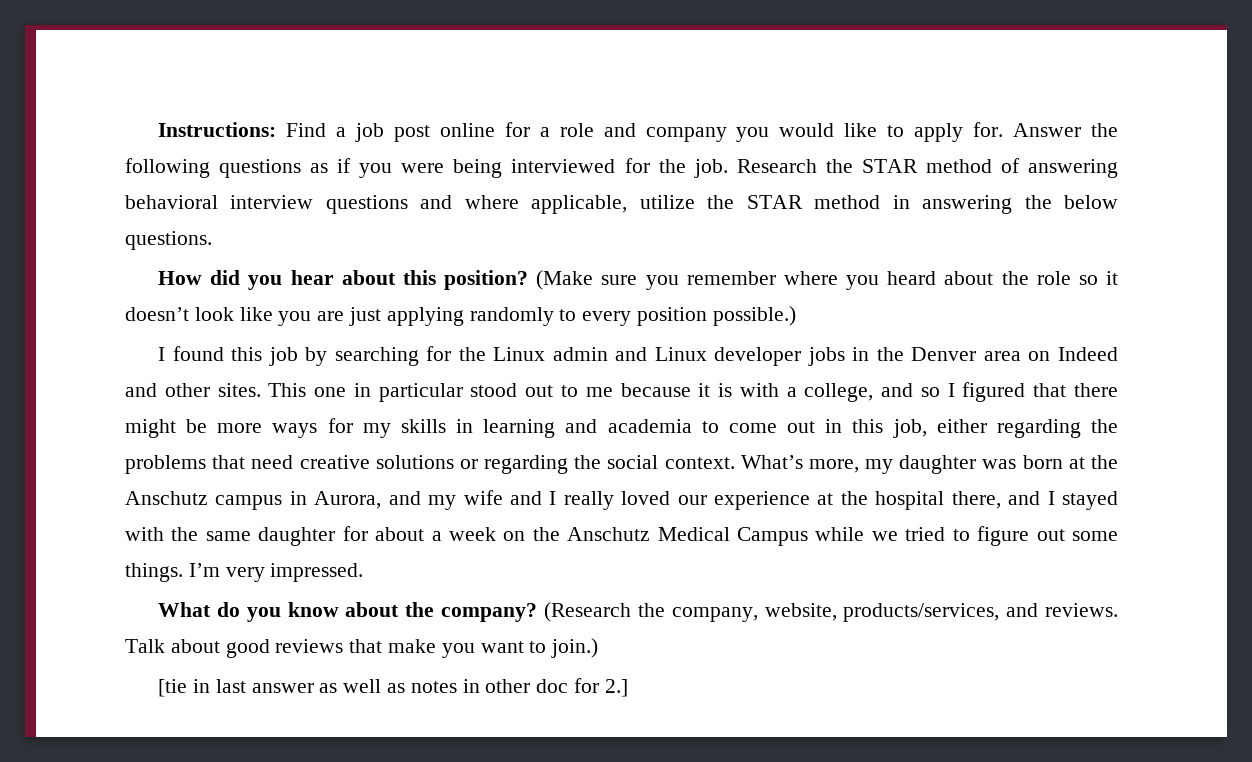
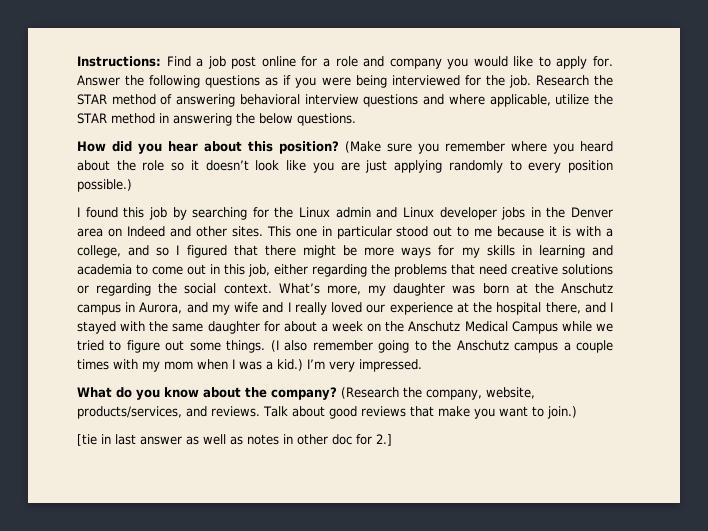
(183, 572) none -> [270,340,613,353] [77,359,303,372] (I also remember going to the Anschutz campus a couple times with my mom when I was a kid.)

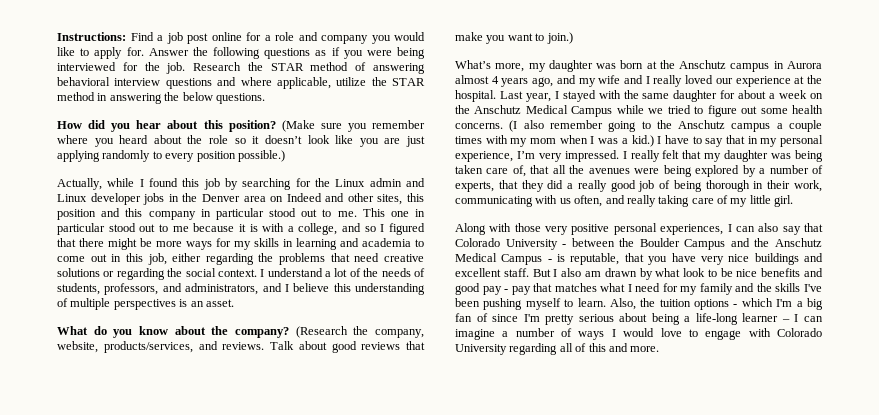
(132, 185) none -> [57,178,135,190] Actually, while
[231,226,263,237] sites. -> [377,193,424,205] [57,208,357,220] sites, this position and this company in particular stood out to me.
[278,283,613,296] [77,302,614,315] [77,321,613,334] [77,340,613,353] [77,359,422,372] What’s more, my daughter was born at the Anschutz campus in Aurora, and my wife and I really loved our experience at the hospital there, and I stayed with the same daughter for about a week on the Anschutz Medical Campus while we tried to figure out some things. (I also remember going to the Anschutz campus a couple times with my mom when I was a kid.) I’m very impressed. -> [260,268,425,277] [57,283,425,295] [57,298,234,310] I understand a lot of the needs of students, professors, and administrators, and I believe this understanding of multiple perspectives is an asset.
[77,434,392,446] [tie in last answer as well as notes in other doc for 2.] -> [455,60,822,72] [455,75,822,87] [455,90,823,102] [455,105,823,117] [455,120,822,132] [455,135,823,147] [455,150,823,162] [455,165,823,177] [455,180,822,192] [455,195,794,207] [455,223,823,235] [455,238,822,250] [455,253,823,265] [455,268,823,280] [455,283,823,295] [455,298,823,310] [455,313,823,325] [455,328,822,340] [455,343,660,355] What’s more, my daughter was born at the Anschutz campus in Aurora almost 4 years ago, and my wife and I really loved our experience at the hospital. Last year, I stayed with the same daughter for about a week on the Anschutz Medical Campus while we tried to figure out some health concerns. (I also remember going to the Anschutz campus a couple times with my mom when I was a kid.) I have to say that in my personal experience, I’m very impressed. I really felt that my daughter was being taken care of, that all the avenues were being explored by a number of experts, that they did a really good job of being thorough in their work, communicating with us often, and really taking care of my little girl. // Along with those very positive personal experiences, I can also say that Colorado University - between the Boulder Campus and the Anschutz Medical Campus - is reputable, that you have very nice buildings and excellent staff. But I also am drawn by what look to be nice benefits and good pay - pay that matches what I need for my family and the skills I've been pushing myself to learn. Also, the tuition options - which I'm a big fan of since I'm pretty serious about being a life-long learner – I can imagine a number of ways I would love to engage with Colorado University regarding all of this and more.

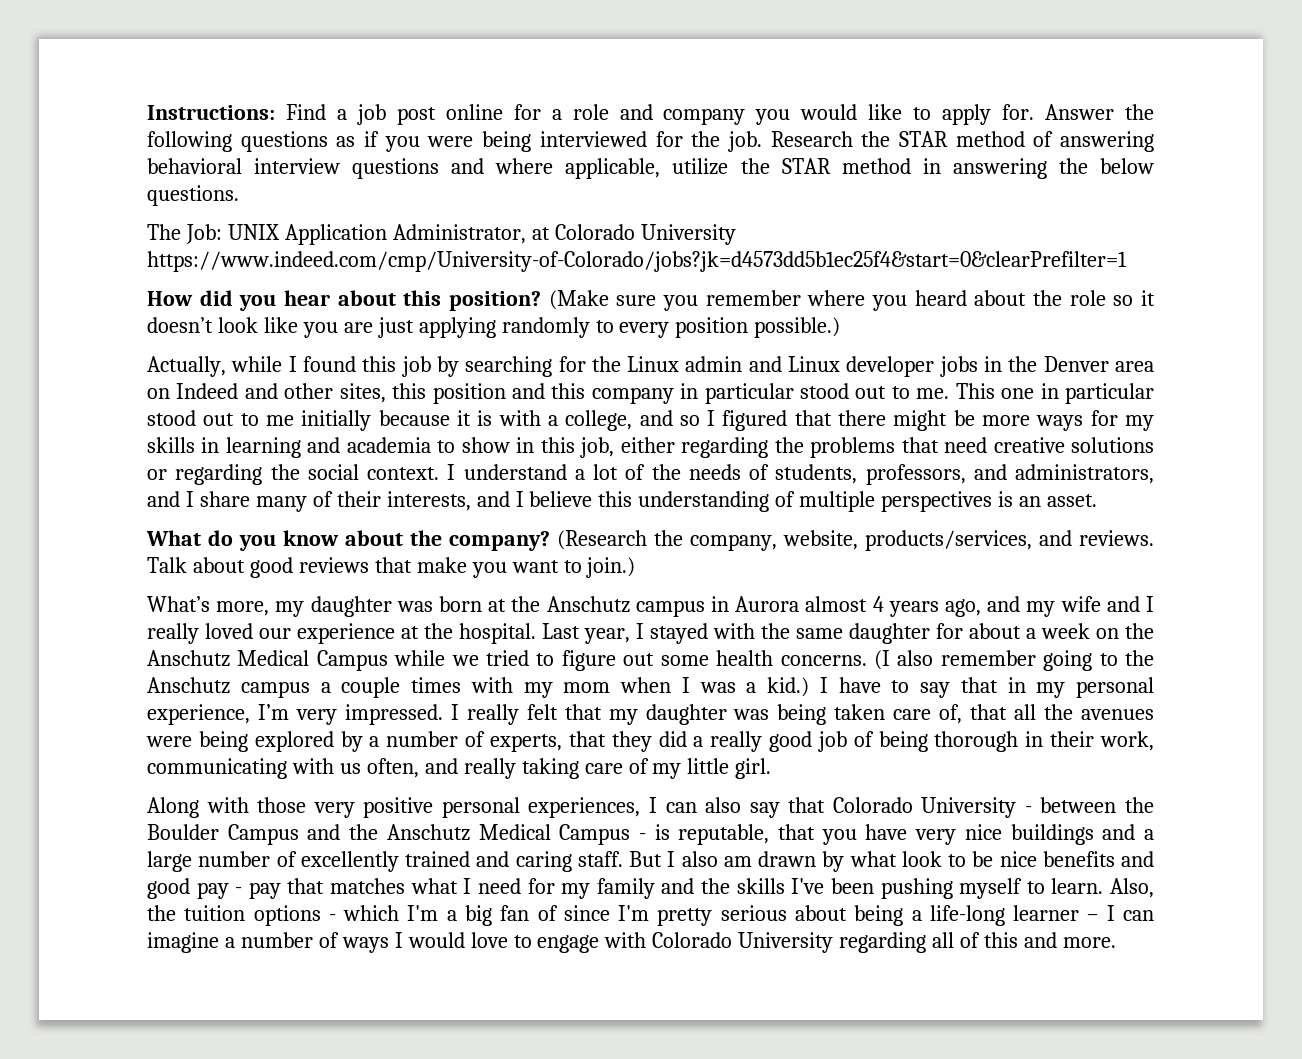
(265, 98) none -> [147,224,736,245] [147,251,1127,272] // The Job: UNIX Application Administrator, at Colorado University https://www.indeed.com/cmp/University-of-Colorado/jobs?jk=d4573dd5b1ec25f4&start=0&clearPrefilter=1
(189, 229) none -> [301,410,372,431] initially
[57,254,107,262] come out -> [461,437,510,453] show
(289, 288) none -> [199,491,524,512] share many of their interests, and I
[455,268,501,277] excellent -> [1144,829,1155,840] [147,851,572,872] a large number of excellently trained and caring

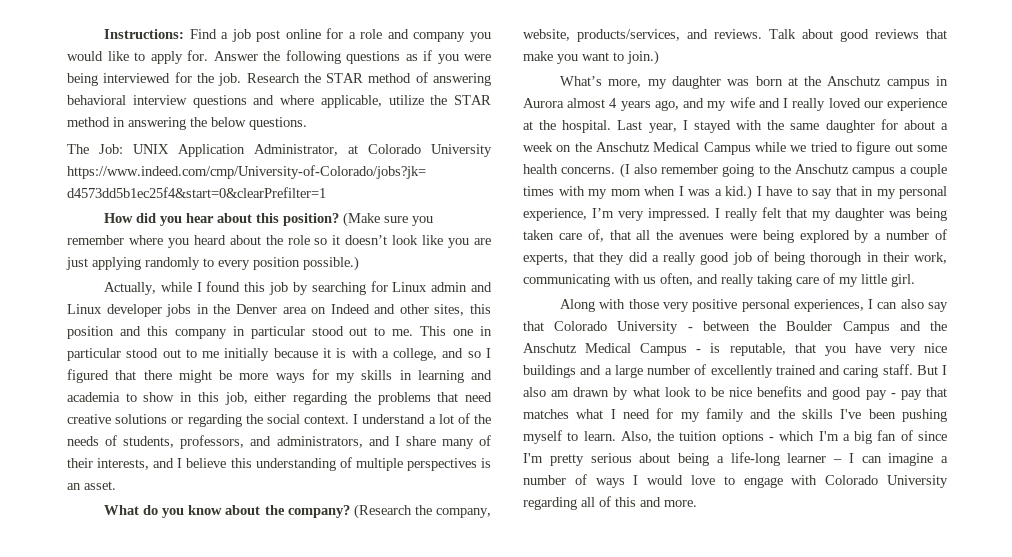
[591,356,621,372] the -> (388, 286) none

